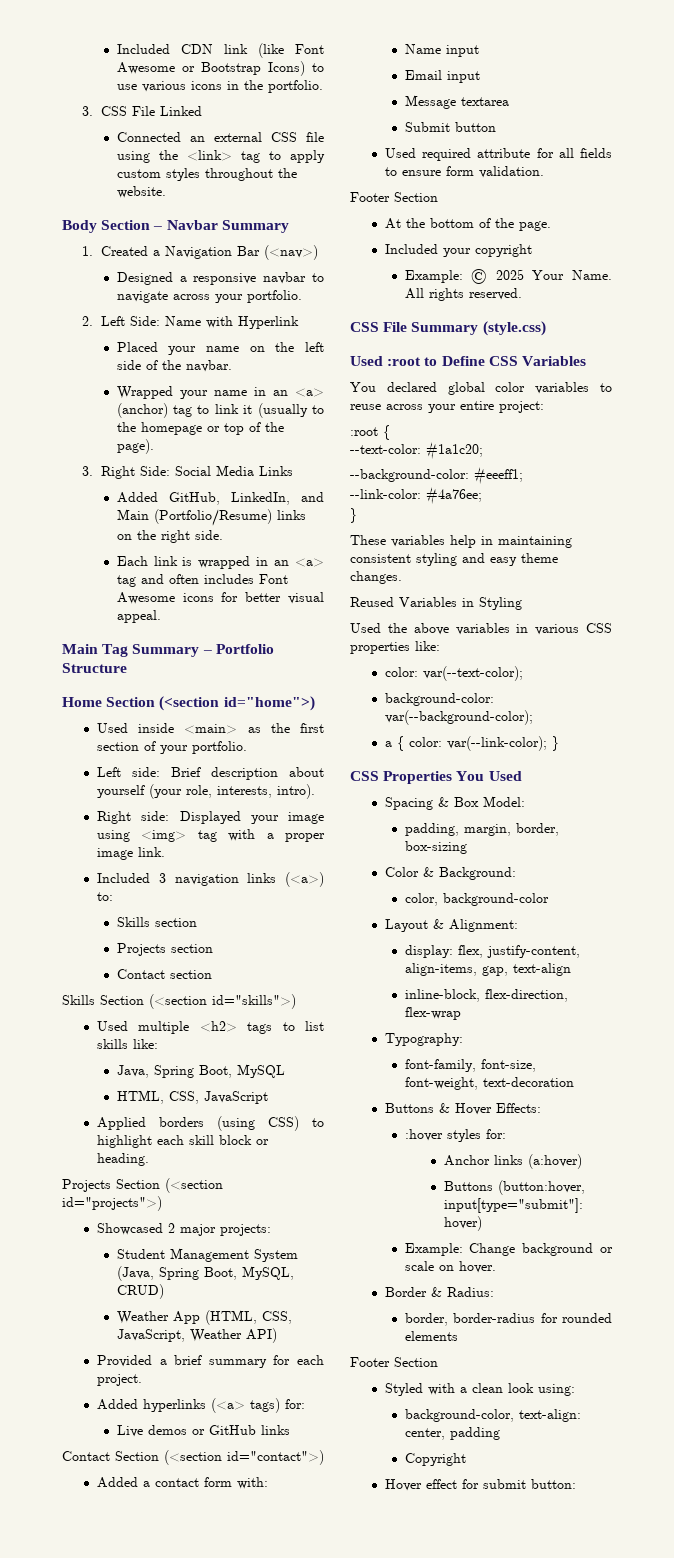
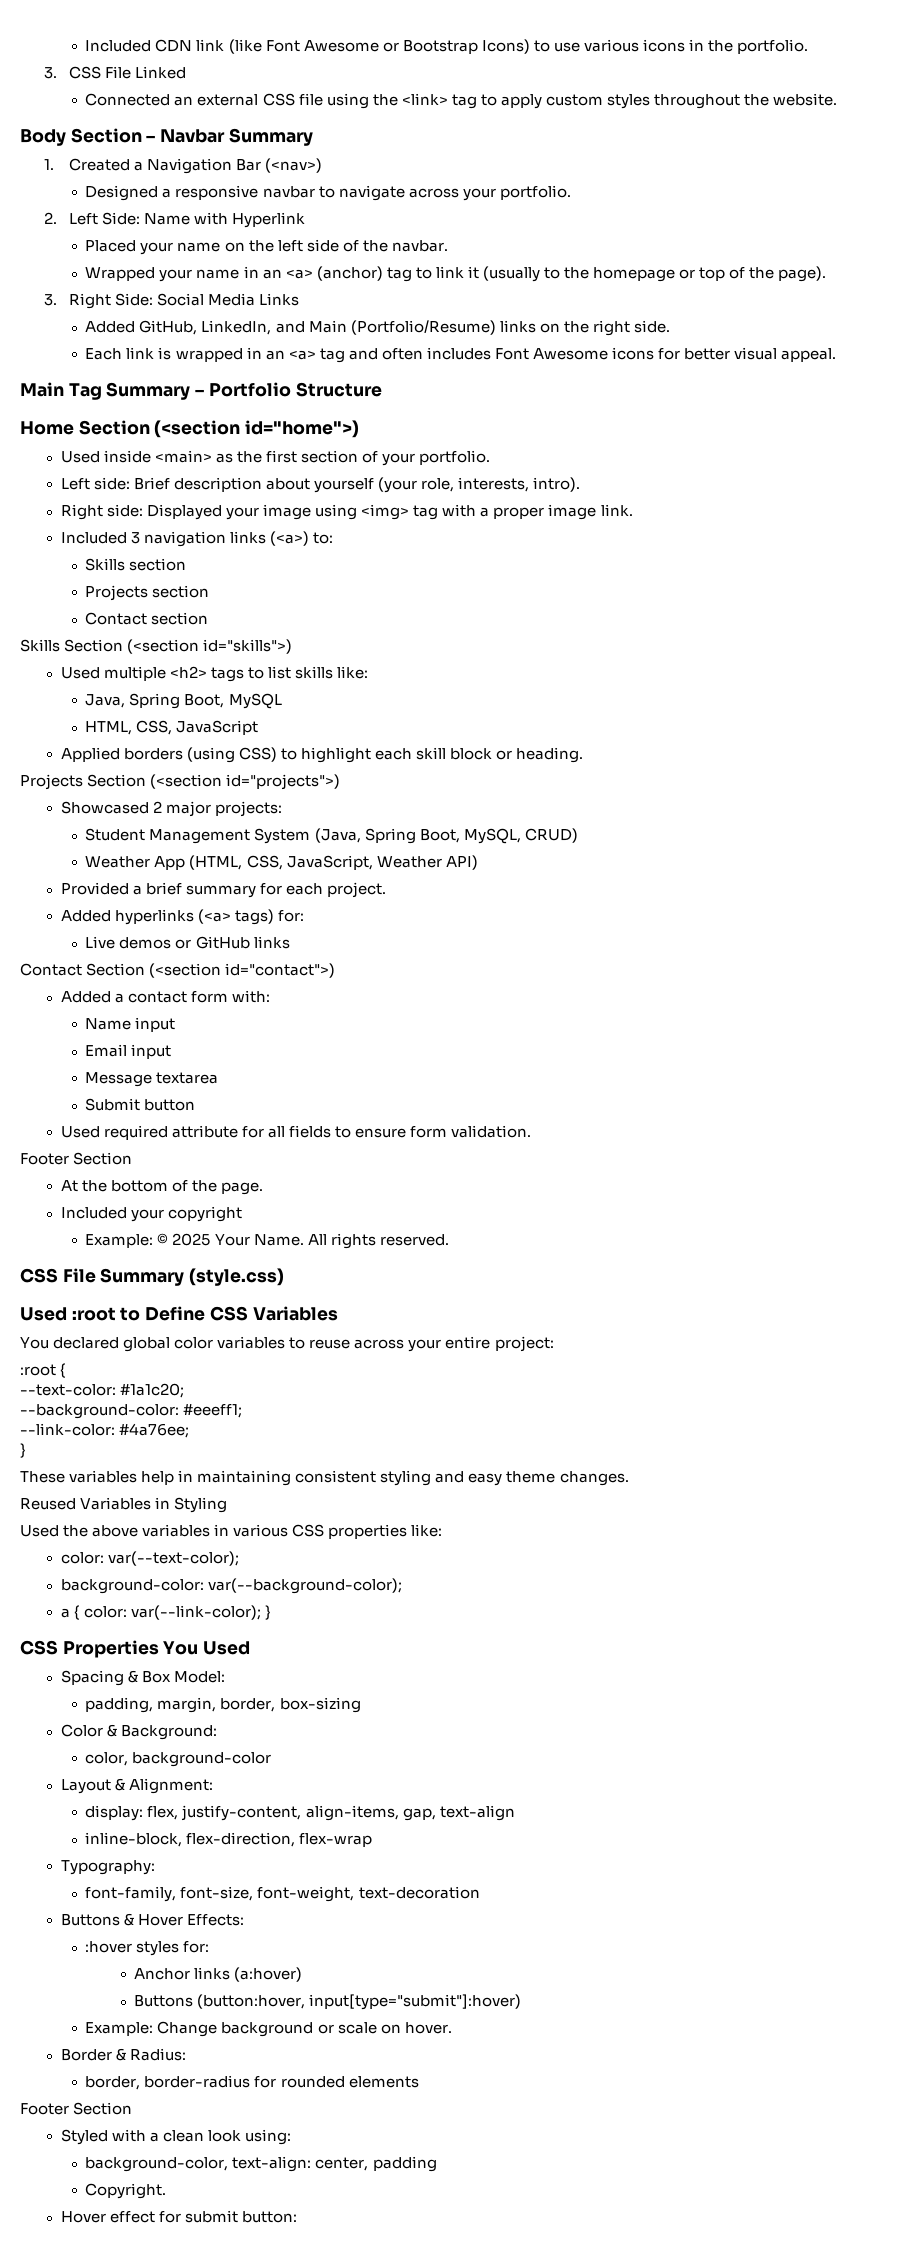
[404,1453,466,1466] Copyright -> [85,2183,167,2199] Copyright.

